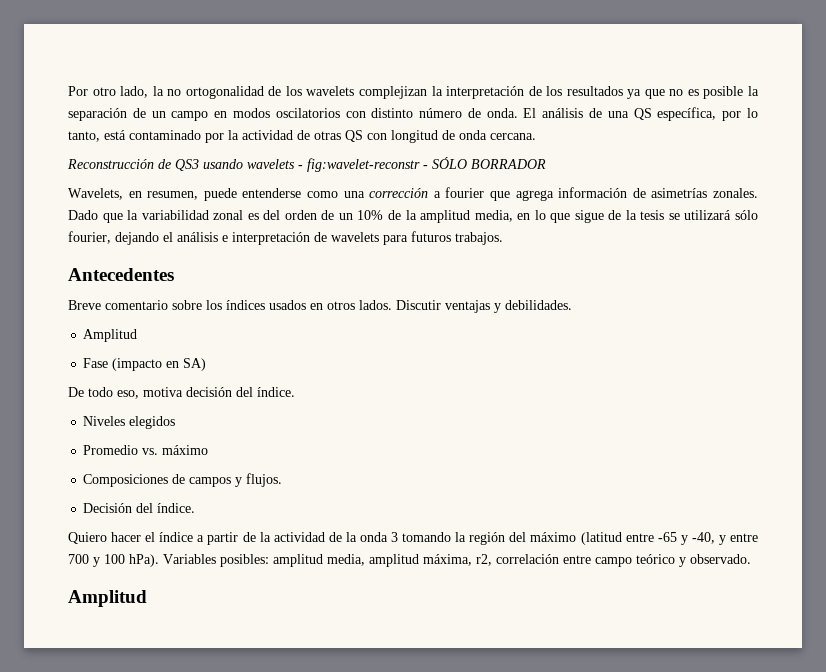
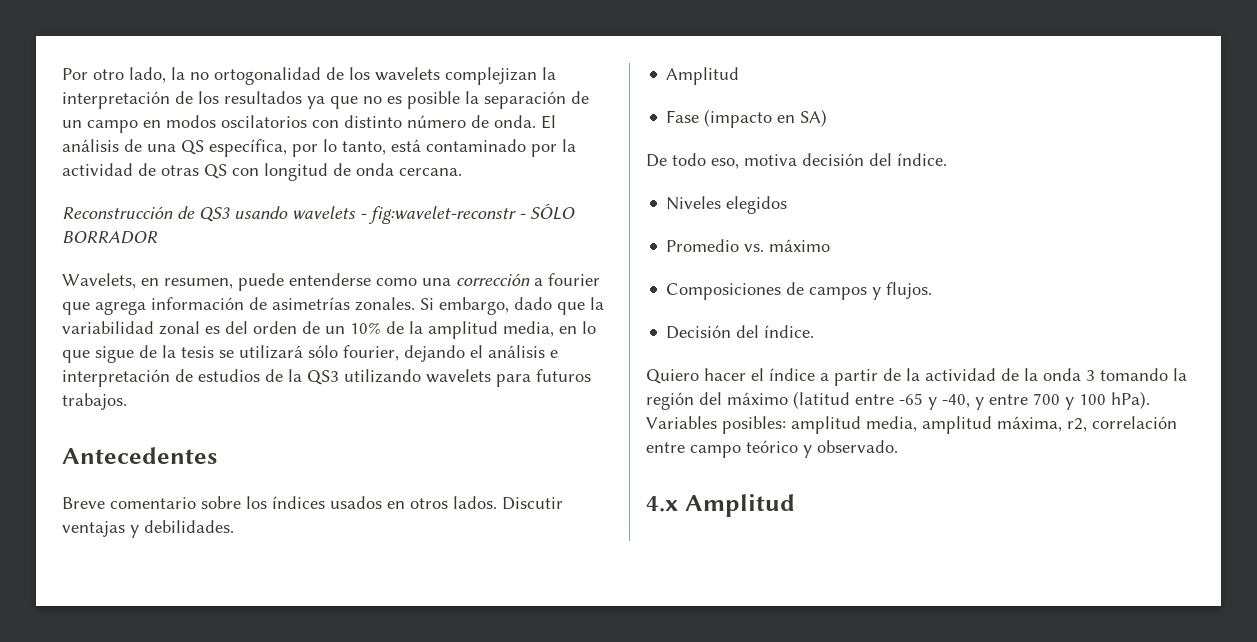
[68,210,98,220] Dado -> [420,297,552,315] Si embargo, dado
(327, 237) none -> [198,369,421,385] estudios de la QS3 utilizando
(751, 559) none -> [646,496,678,512] 4.x

